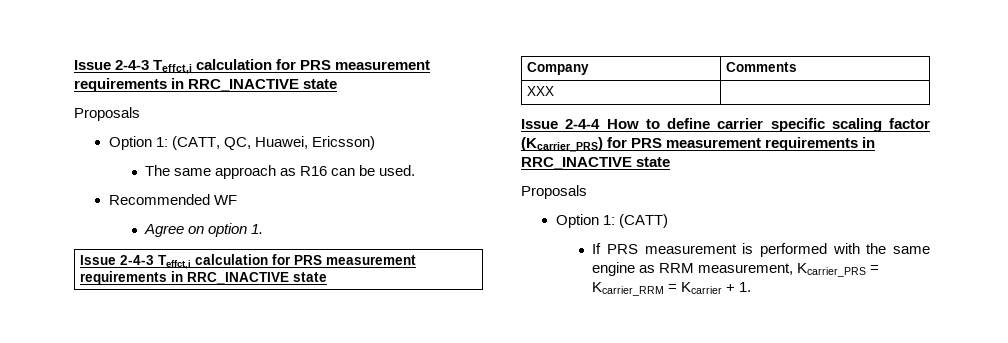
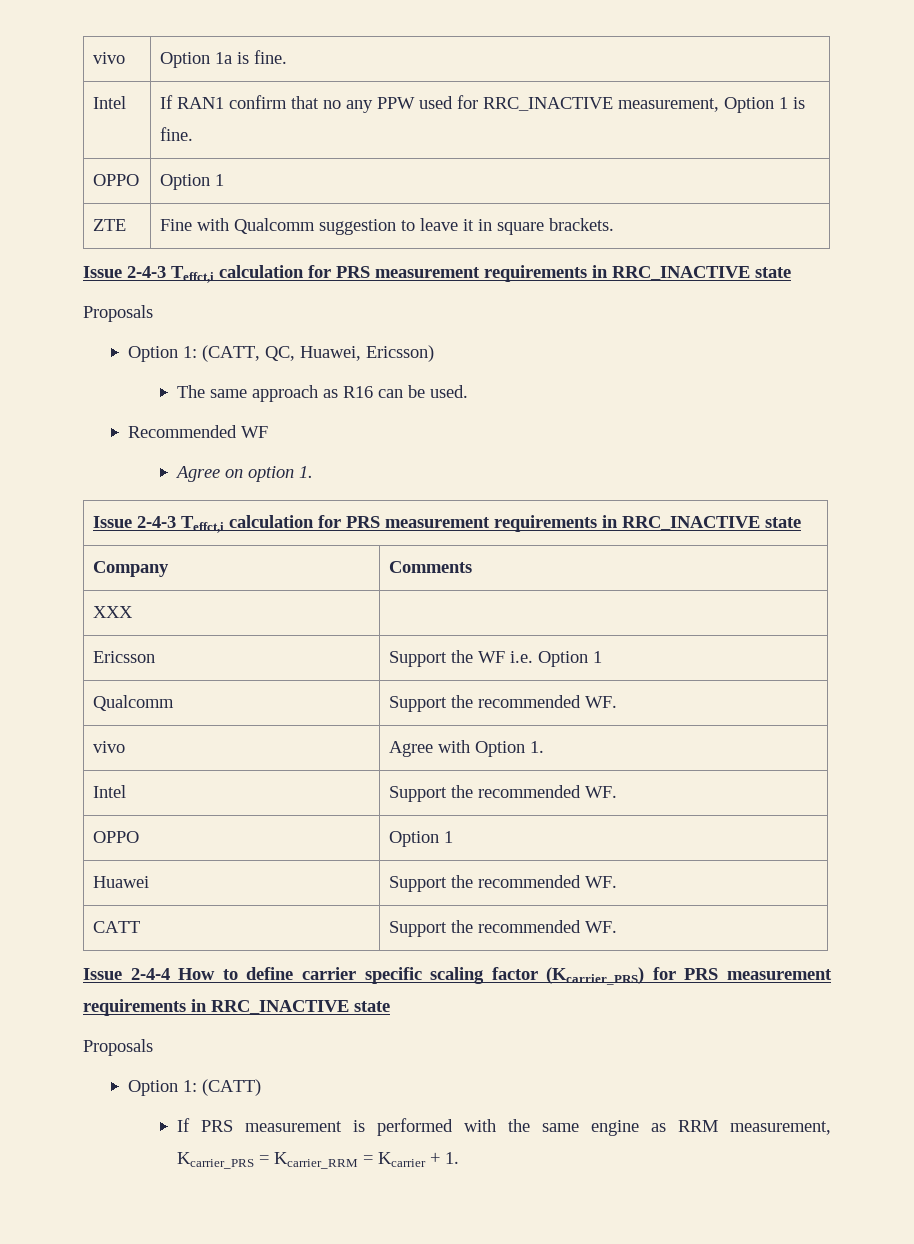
(74, 65) none -> [93,52,126,64] [160,50,288,68] [93,96,127,109] [160,95,806,113] [160,127,194,141] [93,174,140,186] [160,174,225,190] [93,219,127,231] [160,218,615,235] vivo | Option 1a is fine. // Intel | If RAN1 confirm that no any PPW used for RRC_INACTIVE measurement, Option 1 is fine. // OPPO | Option 1 // ZTE | Fine with Qualcomm suggestion to leave it in square brackets. //
(555, 91) none -> [93,651,156,663] [389,650,603,667] [93,695,175,711] [389,695,618,712] [93,741,126,753] [389,740,545,757] [93,785,127,798] [389,785,618,802] [93,831,140,843] [389,831,454,847] [93,876,150,888] [389,875,618,892] [93,921,141,933] [389,920,618,937] // Ericsson | Support the WF i.e. Option 1 // Qualcomm | Support the recommended WF. // vivo | Agree with Option 1. // Intel | Support the recommended WF. // OPPO | Option 1 // Huawei | Support the recommended WF. // CATT | Support the recommended WF.

